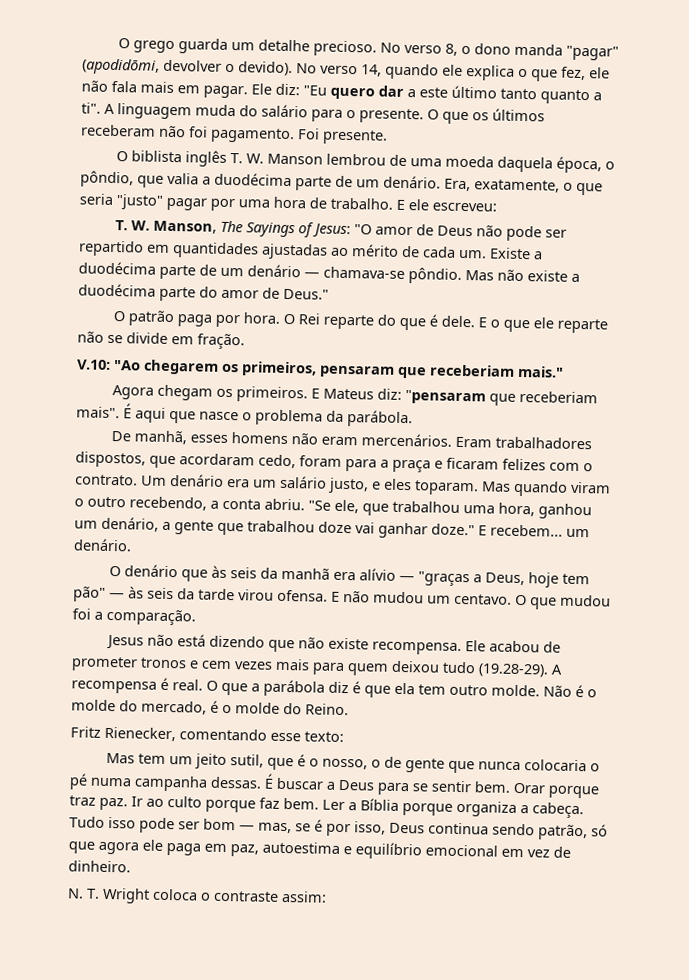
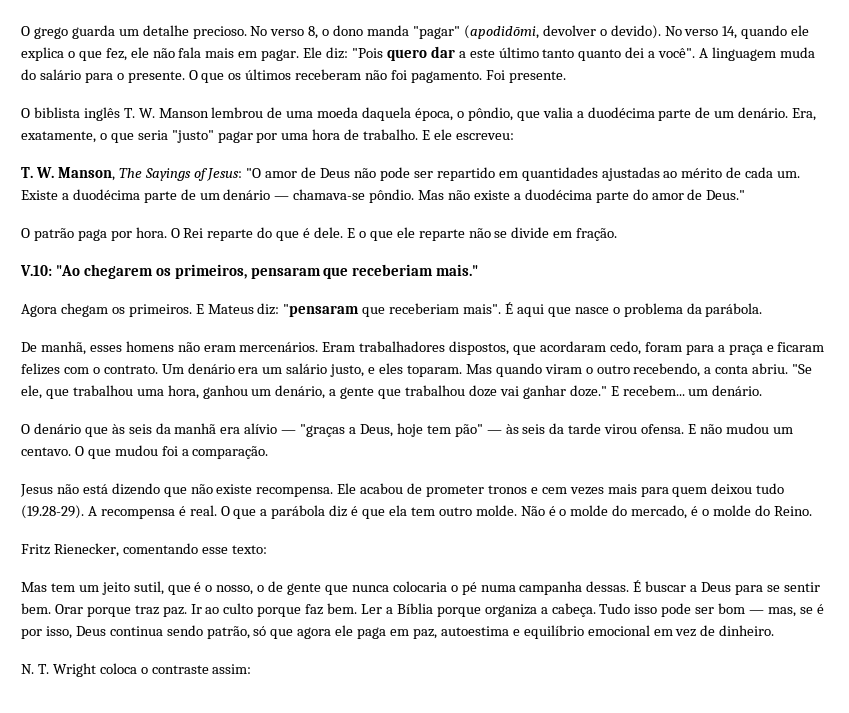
[303,85,327,96] "Eu -> [351,48,383,58] "Pois
[593,92,602,101] [81,102,101,114] a ti". -> [625,47,696,58] dei a você".

